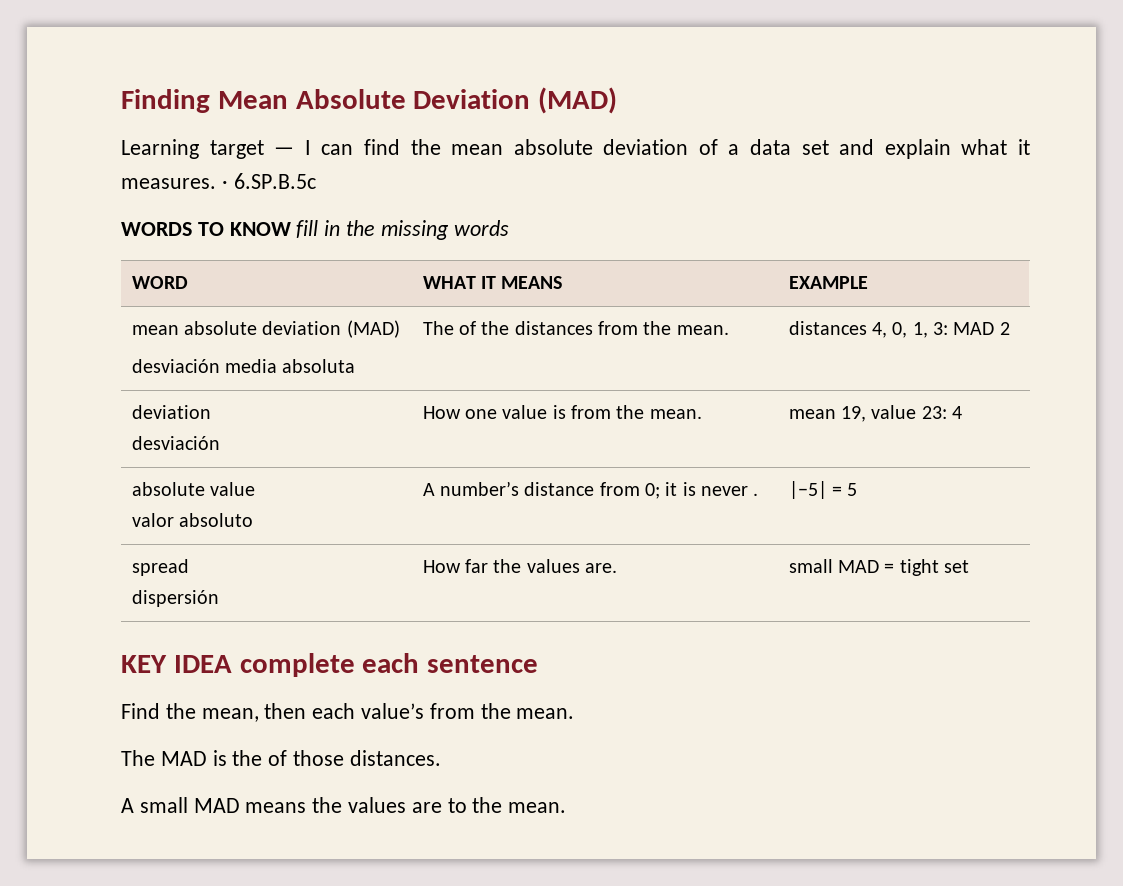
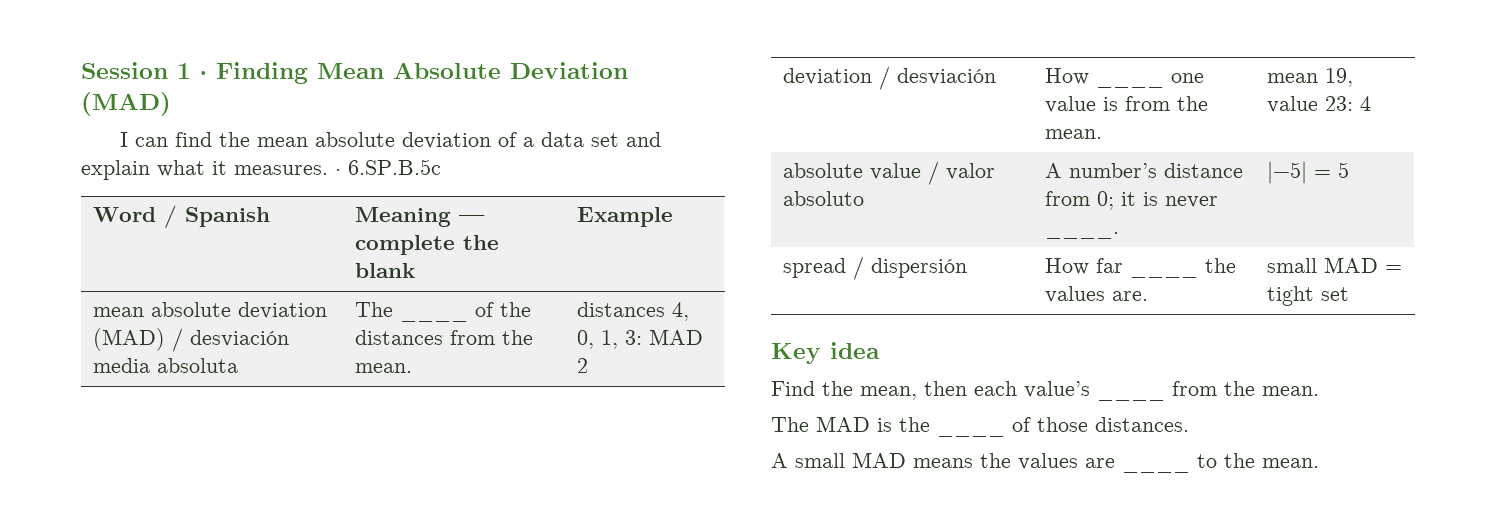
(121, 101) none -> [81,62,207,79] Session 1 ·
[121,139,295,159] Learning target — -> (171, 104) none
[121,220,509,240] [131,276,188,289] [422,276,563,289] [788,276,868,289] // WORDS TO KNOW fill in the missing words // WORD | WHAT IT MEANS | EXAMPLE -> [93,205,271,228] [355,207,486,227] [355,235,500,255] [355,263,416,278] [577,207,674,227] // Word / Spanish | Meaning — complete the blank | Example
(400, 329) // -> [172,328,184,352] /
(454, 328) none -> [400,317,469,322] ____
(211, 412) // -> [879,66,891,90] /
(461, 412) none -> [1096,83,1165,88] ____
(256, 489) // -> [928,161,940,185] /
[753,493,759,496] . -> [1045,232,1120,239] ____.
(189, 567) // -> [853,256,865,280] /
(489, 566) none -> [1130,273,1199,278] ____
[121,653,539,677] KEY IDEA complete each sentence -> [771,342,880,364] Key idea
(425, 711) none -> [1097,396,1165,401] ____
(263, 758) none -> [937,432,1005,437] ____
(442, 807) none -> [1122,468,1190,473] ____

